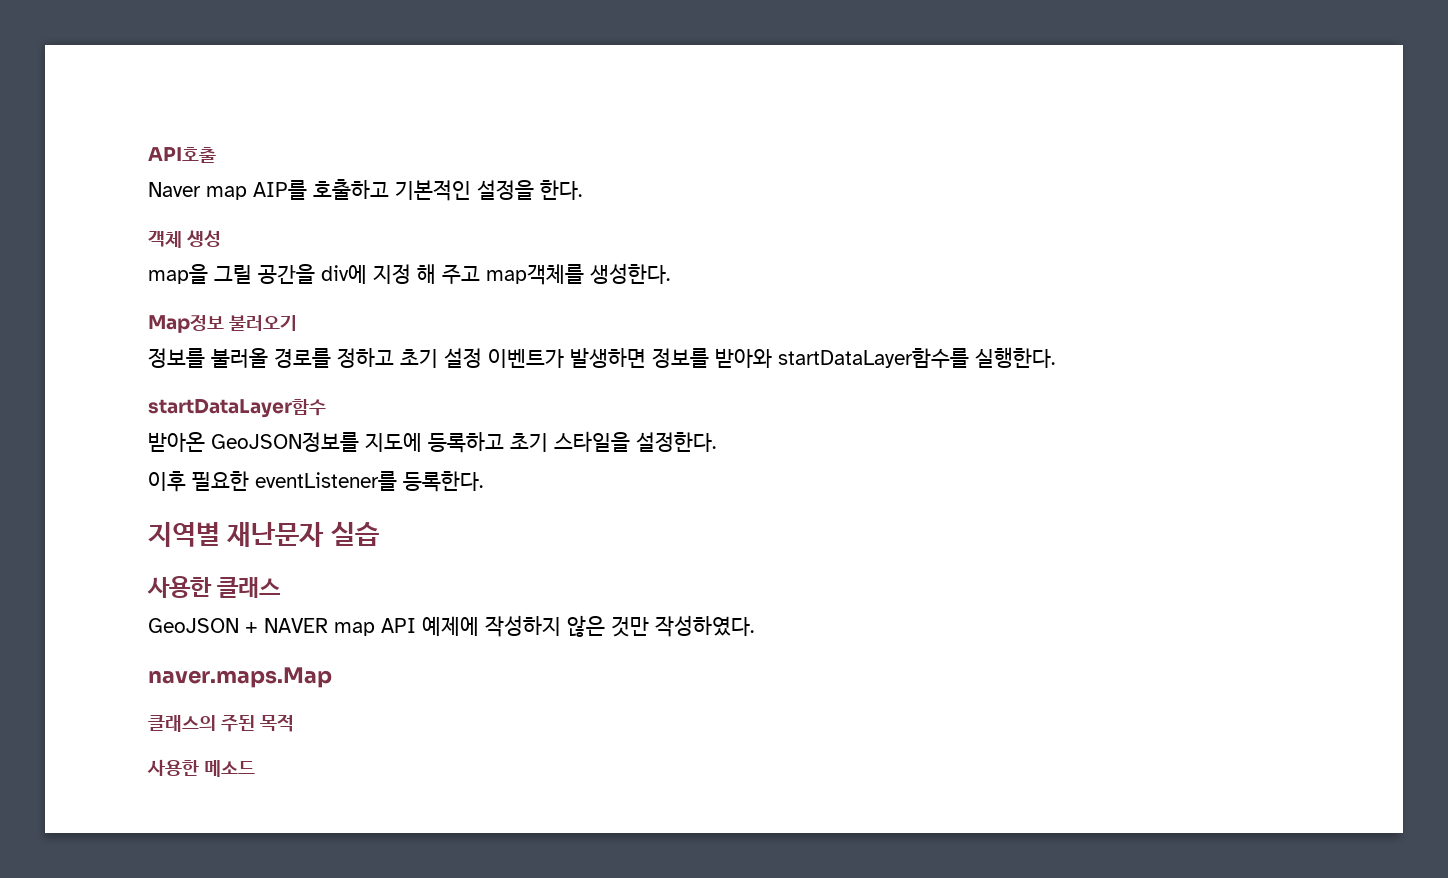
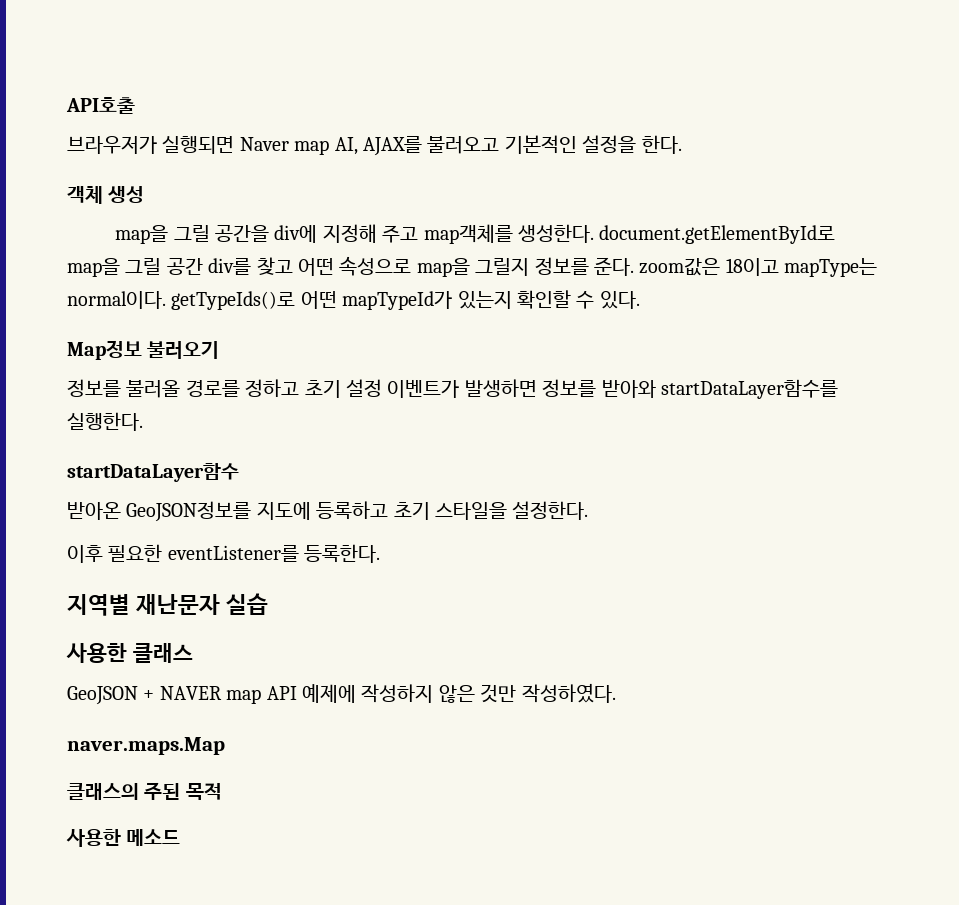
[148,179,389,200] Naver map AIP를 호출하고 -> [67,135,500,156] 브라우저가 실행되면 Naver map AI, AJAX를 불러오고
[373,264,436,284] 지정 해 -> [322,224,377,243] 지정해
(670, 273) none -> [599,225,836,244] [67,256,878,277] [67,290,640,310] document.getElementById로 map을 그릴 공간 div를 찾고 어떤 속성으로 map을 그릴지 정보를 준다. zoom값은 18이고 mapType는 normal이다. getTypeIds()로 어떤 mapTypeId가 있는지 확인할 수 있다.

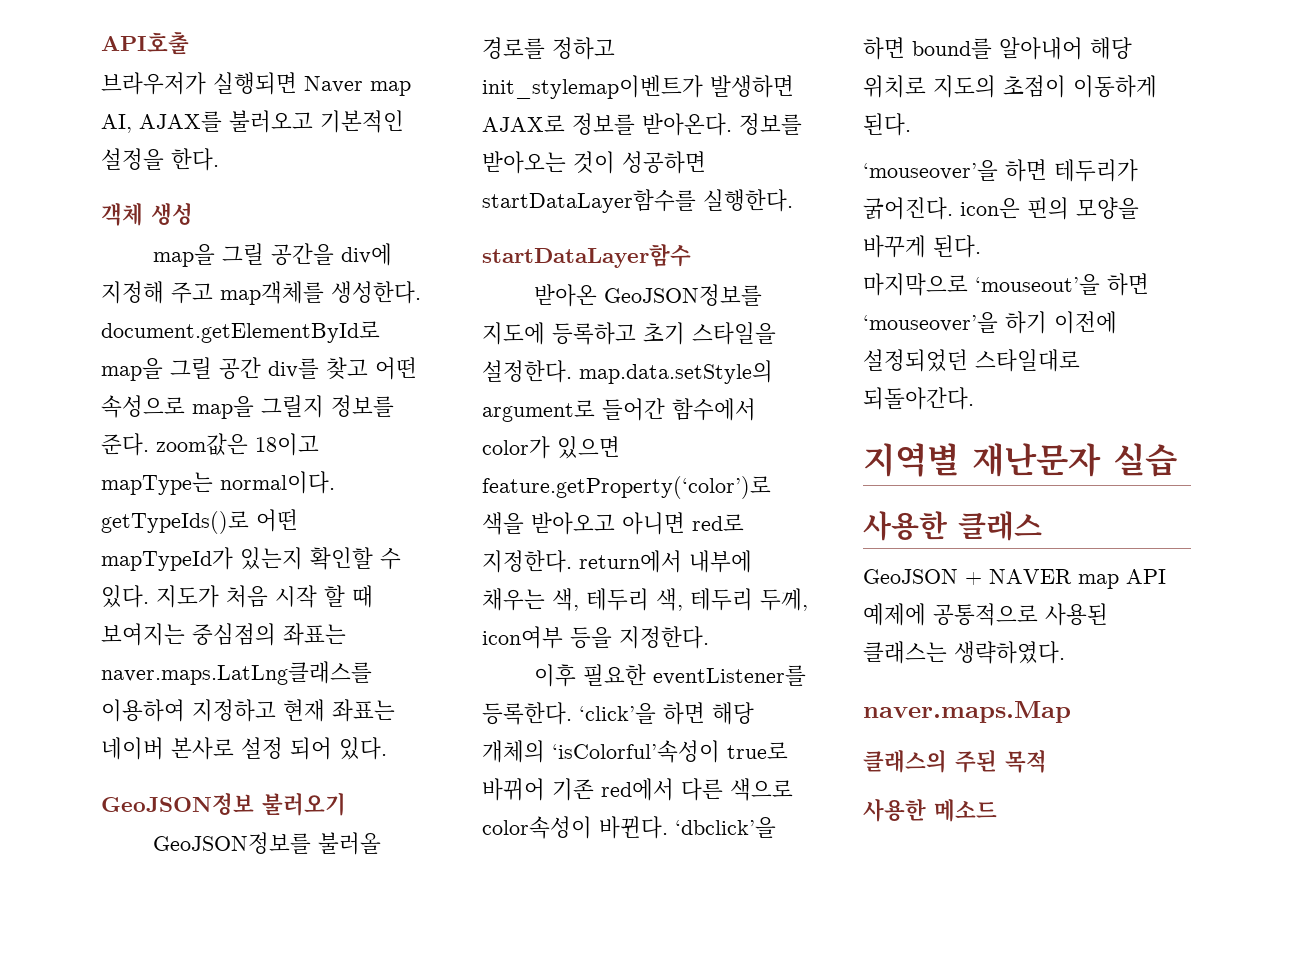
[67,340,142,360] // Map정보 -> [156,585,373,608] [101,623,346,646] [101,661,372,685] [101,699,395,722] [101,737,387,760] [101,793,254,815] 지도가 처음 시작 할 때 보여지는 중심점의 좌표는 naver.maps.LatLng클래스를 이용하여 지정하고 현재 좌표는 네이버 본사로 설정 되어 있다. // GeoJSON정보
[67,379,121,397] 정보를 -> [153,832,312,854] GeoJSON정보를
[304,379,656,398] 초기 설정 이벤트가 발생하면 정보를 받아와 -> [482,75,794,99] [482,113,802,136] [482,151,706,174] init_stylemap이벤트가 발생하면 AJAX로 정보를 받아온다. 정보를 받아오는 것이 성공하면
[67,544,381,563] // 이후 필요한 eventListener를 등록한다. -> [579,360,773,384] [482,398,756,422] [482,436,620,459] [482,476,771,499] [482,512,744,535] [482,550,752,573] [482,588,808,611] [482,626,709,649] [534,664,807,687] [482,702,754,725] [482,740,788,763] [482,778,793,801] [482,816,776,839] [863,37,1132,60] [863,75,1157,98] [863,113,911,136] [863,159,1138,182] [863,197,1139,220] [863,235,981,258] [863,273,1149,296] [863,311,1117,334] [863,349,1080,372] [863,387,974,410] map.data.setStyle의 argument로 들어간 함수에서 color가 있으면 feature.getProperty(‘color’)로 색을 받아오고 아니면 red로 지정한다. return에서 내부에 채우는 색, 테두리 색, 테두리 두께, icon여부 등을 지정한다. // 이후 필요한 eventListener를 등록한다. ‘click’을 하면 해당 개체의 ‘isColorful’속성이 true로 바뀌어 기존 red에서 다른 색으로 color속성이 바뀐다. ‘dbclick’을 하면 bound를 알아내어 해당 위치로 지도의 초점이 이동하게 된다. // ‘mouseover’을 하면 테두리가 굵어진다. icon은 핀의 모양을 바꾸게 된다. // 마지막으로 ‘mouseout’을 하면 ‘mouseover’을 하기 이전에 설정되었던 스타일대로 되돌아간다.
[361,683,616,703] 작성하지 않은 것만 작성하였다. -> [933,603,1108,626] [863,641,1065,664] 공통적으로 사용된 클래스는 생략하였다.

